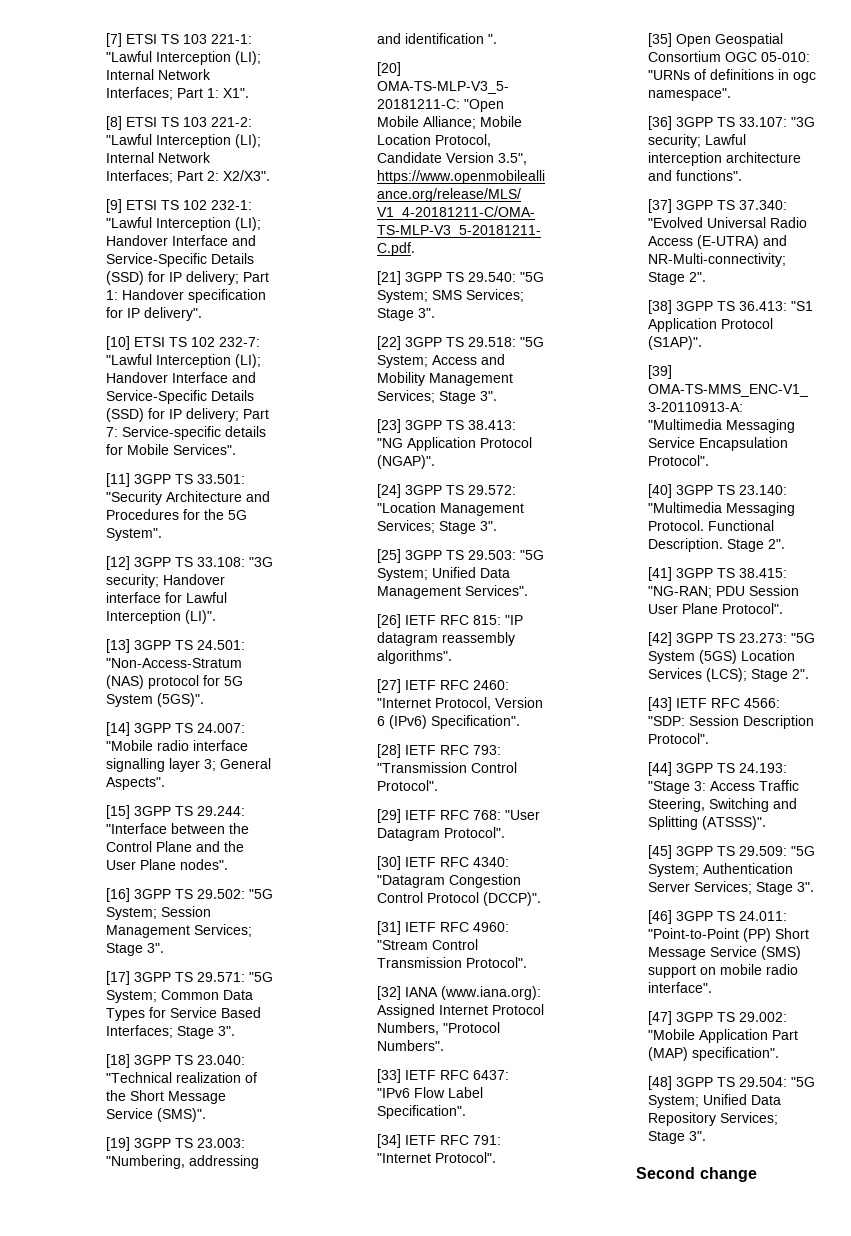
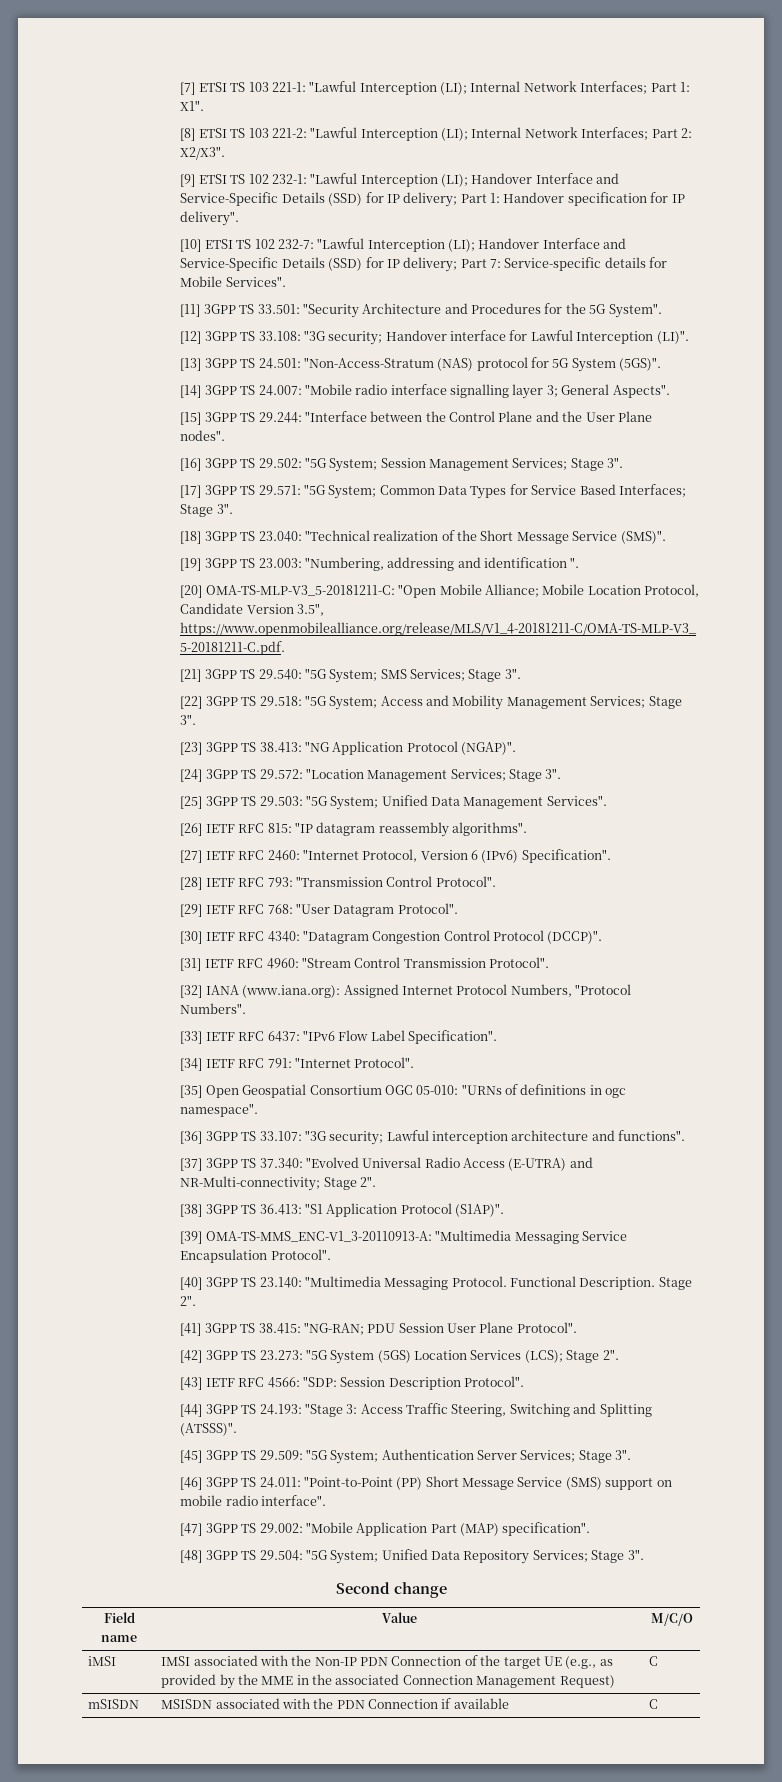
(757, 1174) none -> [103,1612,135,1623] [101,1635,137,1642] [382,1612,417,1623] [650,1613,693,1626] [88,1656,117,1666] [161,1655,613,1669] [161,1674,615,1689] [649,1656,659,1666] [88,1699,140,1709] [161,1698,509,1709] [649,1699,659,1709] // Field name | Value | M/C/O // iMSI | IMSI associated with the Non-IP PDN Connection of the target UE (e.g., as provided by the MME in the associated Connection Management Request) | C // mSISDN | MSISDN associated with the PDN Connection if available | C

